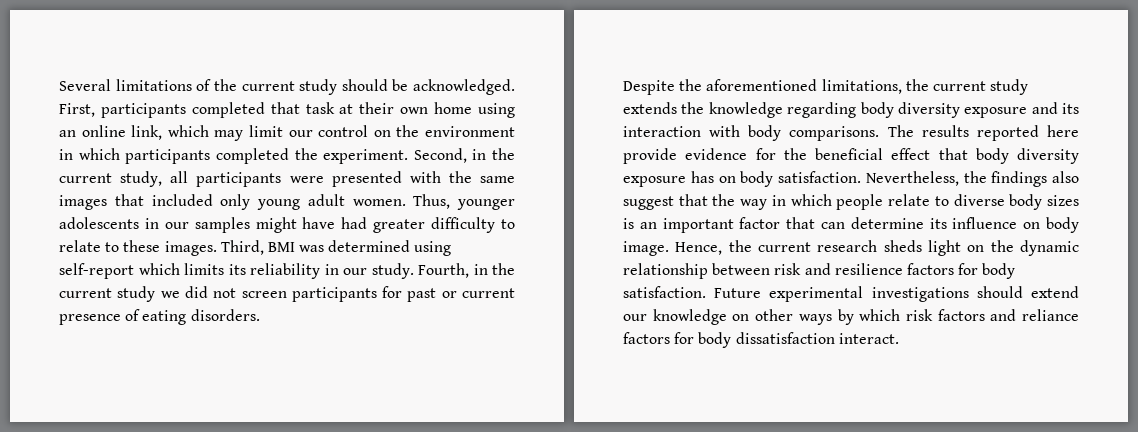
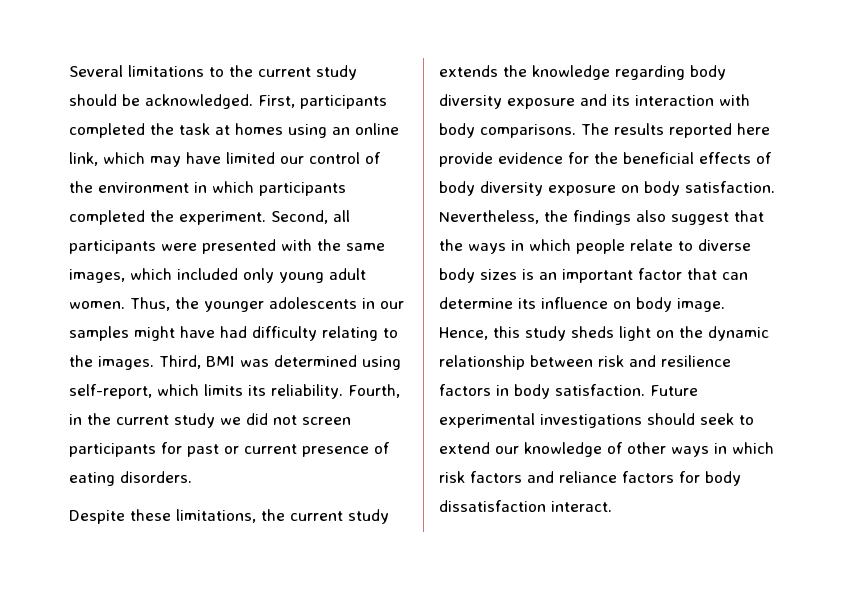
[196,79,212,91] of -> [209,67,224,77] to
[270,102,300,114] that -> [150,123,174,135] the
[359,102,473,114] their own home -> [235,123,283,135] homes
[248,125,283,137] limit -> [186,152,275,164] have limited
[373,130,391,137] on -> [365,152,381,164] of
[472,148,515,160] [59,171,163,187] in the current study, -> (328, 217) none
[59,194,144,210] images that -> [69,268,172,283] images, which
(451, 201) none -> [175,297,199,309] the
[373,217,516,233] [59,240,161,252] greater difficulty to relate to these -> [252,326,398,341] [69,355,93,367] difficulty relating to the
[59,263,134,279] self-report -> [69,384,152,399] self-report,
[250,263,414,279] reliability in our study. -> [271,384,343,399] reliability.
[679,79,818,91] the aforementioned -> [130,509,171,521] these
[891,148,1079,164] [623,171,714,187] effect that body diversity exposure has -> [699,152,772,164] [439,181,616,196] effects of body diversity exposure
[740,199,768,210] way -> [468,243,506,254] ways
[728,240,878,252] the current research -> [493,326,566,341] this study
[958,263,979,275] for -> [496,385,509,396] in
(1023, 292) none -> [700,413,754,425] seek to
[732,314,750,321] on -> [607,442,623,454] of
[837,309,854,325] by -> [714,443,727,454] in

